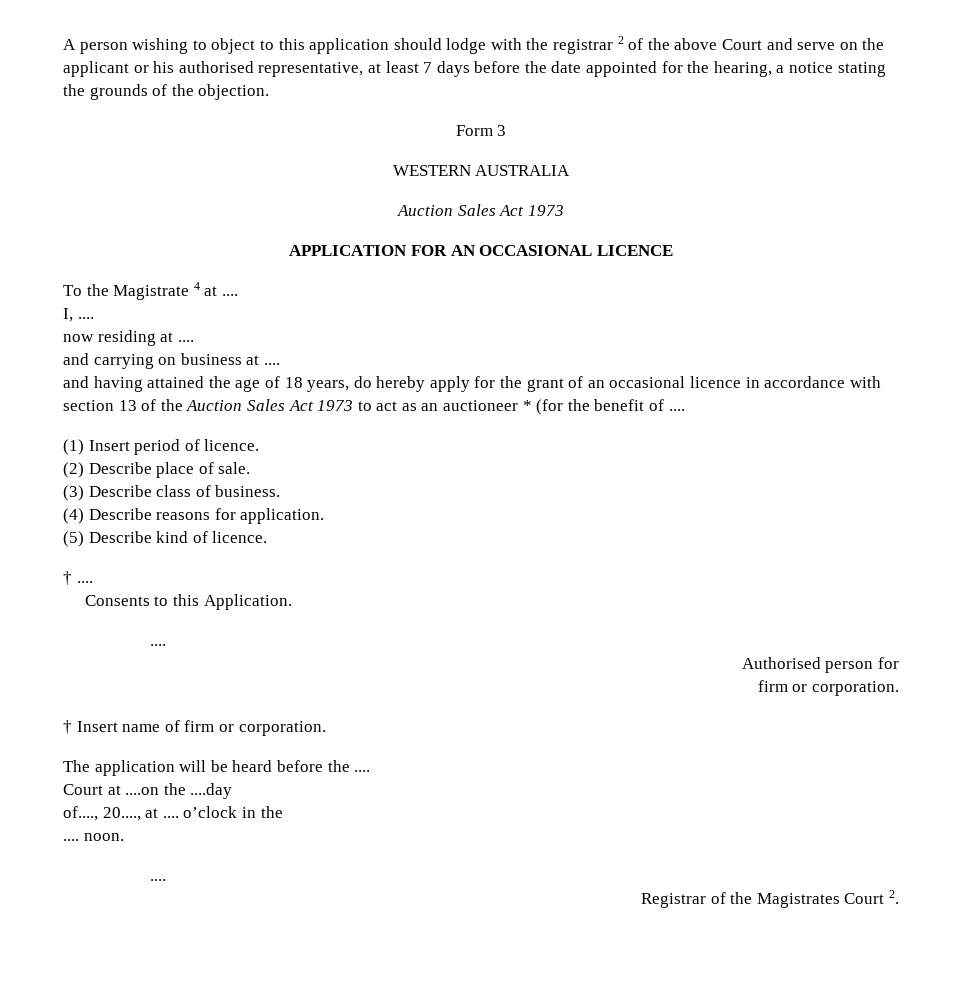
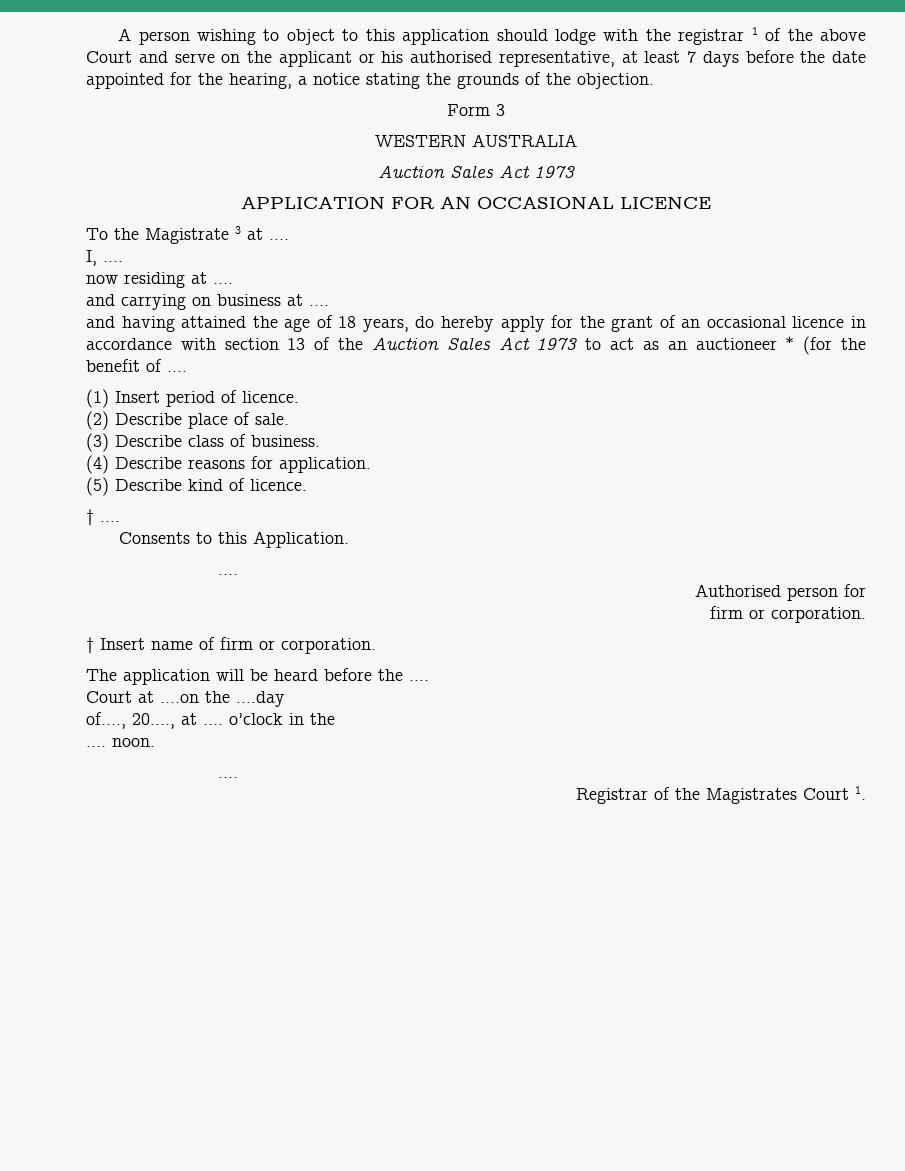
[617,36,624,44] 2 -> [751,27,758,35] 1
[193,282,200,290] 4 -> [235,226,241,234] 3
[889,890,900,904] 2. -> [855,786,866,800] 1.

